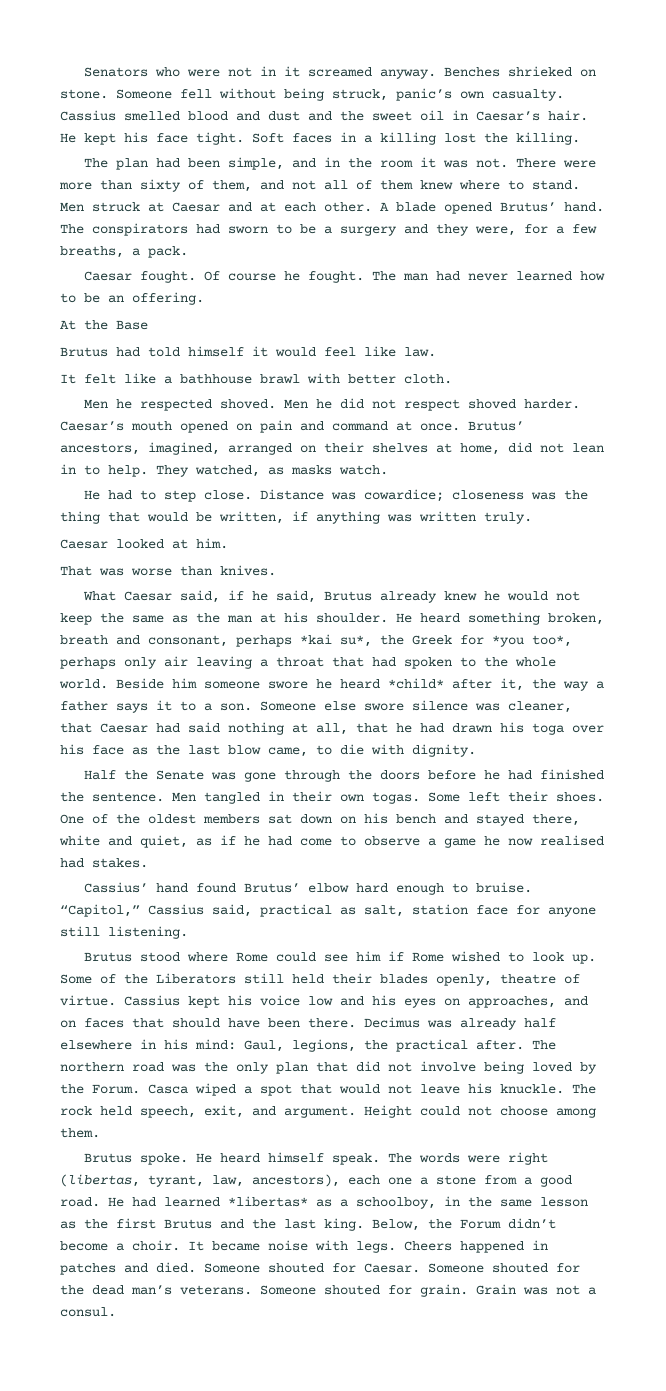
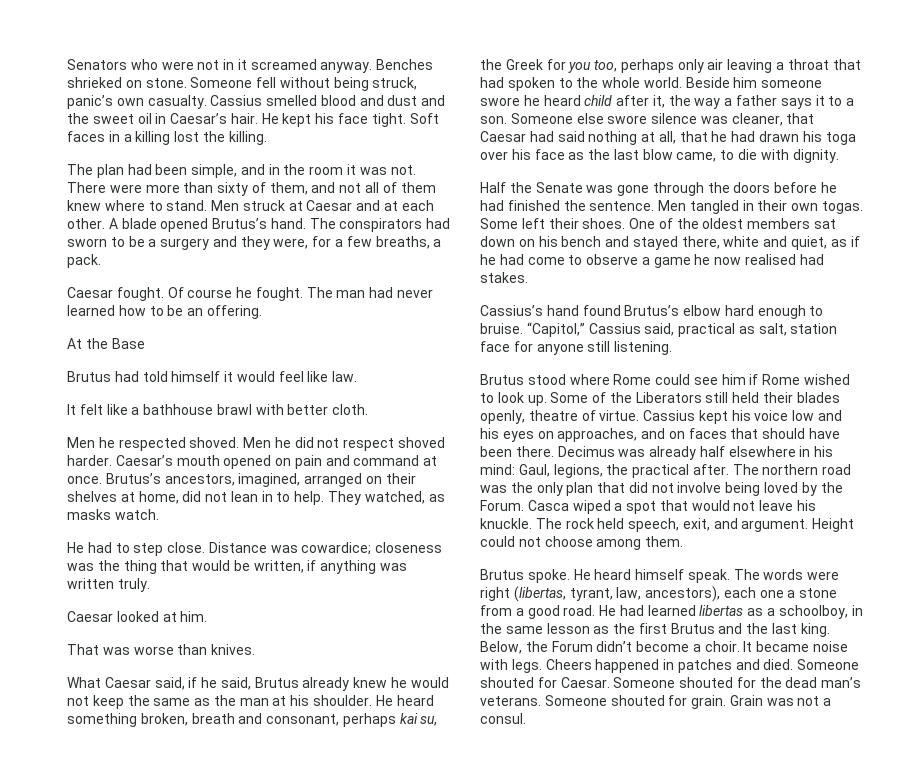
[500,202,556,212] Brutus’ -> [212,218,268,229] Brutus’s
[468,421,524,431] Brutus’ -> [105,473,161,484] Brutus’s
[300,634,372,647] *kai su*, -> [399,713,438,726] kai su,
[492,635,572,647] *you too*, -> [568,60,618,73] you too,
[388,678,444,689] *child* -> [584,95,613,106] child
[84,882,149,893] Cassius’ -> [480,305,543,316] Cassius’s
[244,883,301,893] Brutus’ -> [624,305,680,316] Brutus’s
[228,1196,308,1207] *libertas* -> [699,605,744,616] libertas

